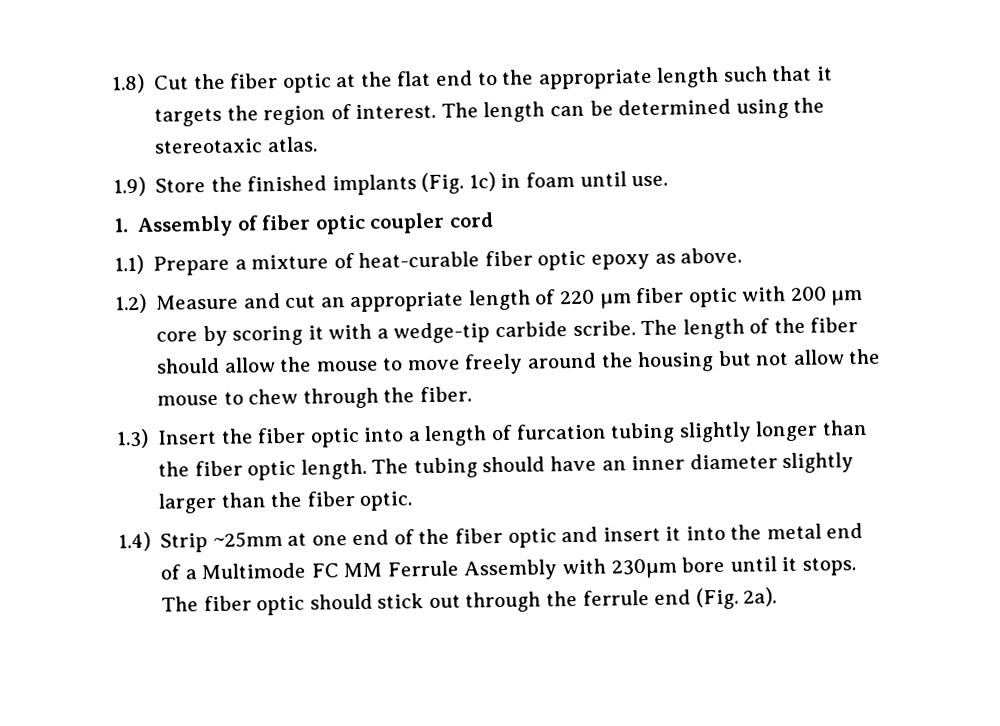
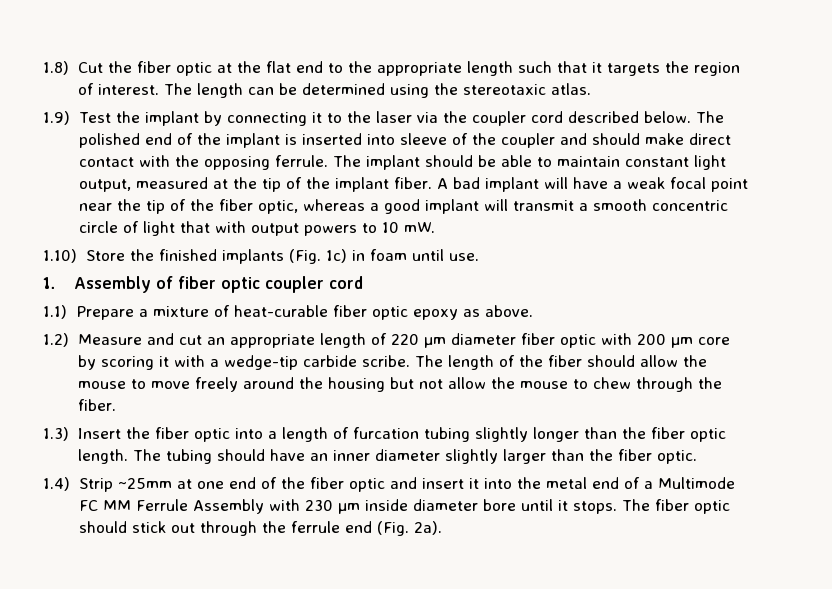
(146, 186) none -> [78,111,725,126] [78,133,731,148] [78,155,726,170] [78,177,748,192] [78,199,728,214] [78,221,436,236] [43,249,77,263] Test the implant by connecting it to the laser via the coupler cord described below. The polished end of the implant is inserted into sleeve of the coupler and should make direct contact with the opposing ferrule. The implant should be able to maintain constant light output, measured at the tip of the implant fiber. A bad implant will have a weak focal point near the tip of the fiber optic, whereas a good implant will transmit a smooth concentric circle of light that with output powers to 10 mW. // 1.10)
(632, 301) none -> [450,333,516,345] diameter
[610,558,677,579] 230µm -> [304,499,478,514] 230 µm inside diameter

